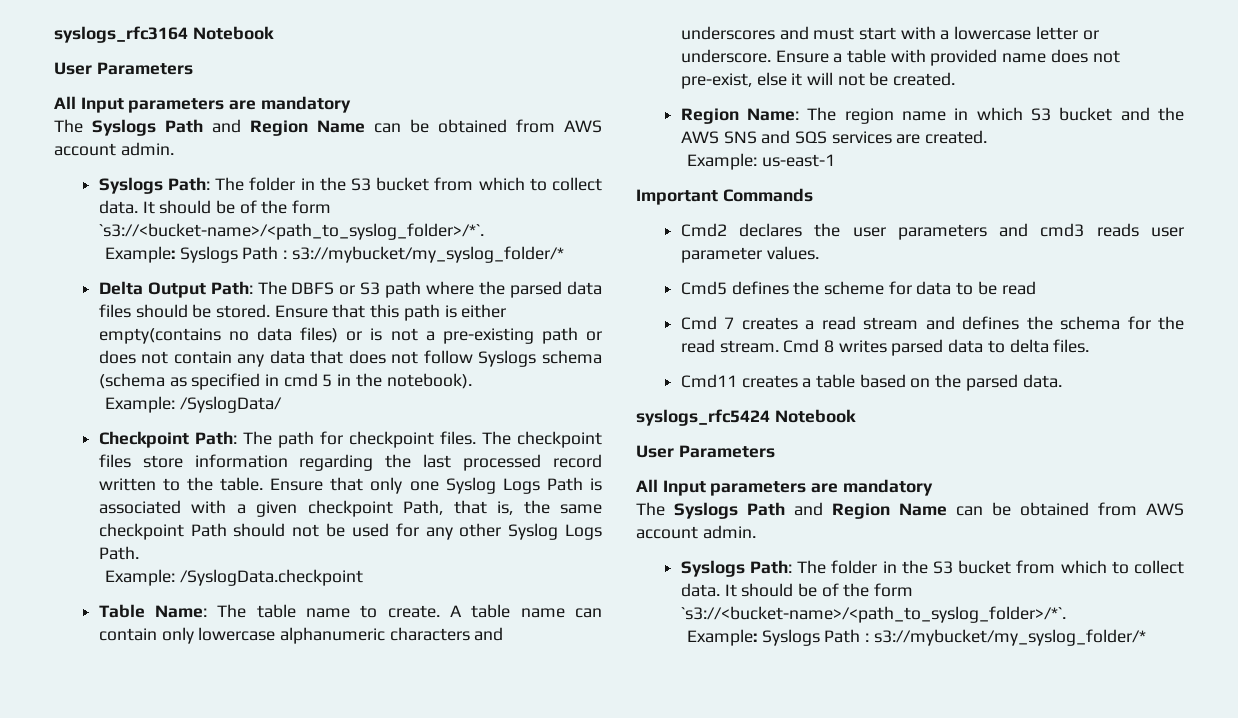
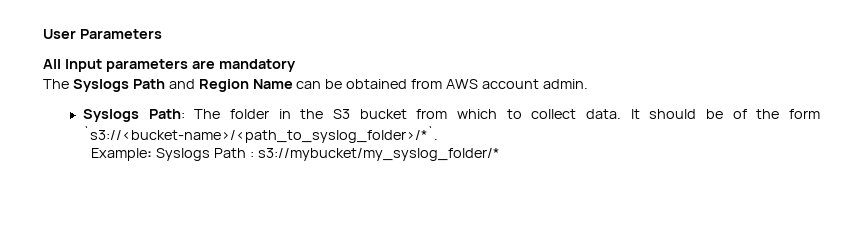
[54,26,274,43] syslogs_rfc3164 Notebook // -> (43, 34) none
[98,281,603,298] [98,304,507,321] [98,327,602,344] [98,350,603,367] [98,373,472,390] [105,396,282,413] [98,431,602,448] [98,454,602,471] [98,477,602,494] [98,500,602,517] [98,523,602,540] [98,546,139,560] [105,569,363,586] [98,604,602,618] [98,627,504,644] [680,26,1099,40] [680,49,1120,66] [680,72,956,89] [680,107,1184,124] [680,130,988,144] [687,153,835,170] [636,188,813,205] [680,223,1184,240] [680,246,819,263] [680,281,1036,295] [680,316,1184,330] [680,339,1090,356] [680,374,1062,391] [636,409,856,426] [636,445,775,458] [636,479,933,496] [636,502,1184,519] [636,525,756,539] [680,560,1184,577] [680,583,914,597] [680,606,1066,623] [687,629,1146,646] // Delta Output Path: The DBFS or S3 path where the parsed data files should be stored. Ensure that this path is either empty(contains no data files) or is not a pre-existing path or does not contain any data that does not follow Syslogs schema (schema as specified in cmd 5 in the notebook). // Example: /SyslogData/ // Checkpoint Path: The path for checkpoint files. The checkpoint files store information regarding the last processed record written to the table. Ensure that only one Syslog Logs Path is associated with a given checkpoint Path, that is, the same checkpoint Path should not be used for any other Syslog Logs Path. // Example: /SyslogData.checkpoint // Table Name: The table name to create. A table name can contain only lowercase alphanumeric characters and underscores and must start with a lowercase letter or underscore. Ensure a table with provided name does not pre-exist, else it will not be created. // Region Name: The region name in which S3 bucket and the AWS SNS and SQS services are created. // Example: us-east-1 // Important Commands // Cmd2 declares the user parameters and cmd3 reads user parameter values. // Cmd5 defines the scheme for data to be read // Cmd 7 creates a read stream and defines the schema for the read stream. Cmd 8 writes parsed data to delta files. // Cmd11 creates a table based on the parsed data. // syslogs_rfc5424 Notebook // User Parameters // All Input parameters are mandatory // The Syslogs Path and Region Name can be obtained from AWS account admin. // Syslogs Path: The folder in the S3 bucket from which to collect data. It should be of the form `s3://<bucket-name>/<path_to_syslog_folder>/*`. // Example: Syslogs Path : s3://mybucket/my_syslog_folder/* -> (499, 154) none

